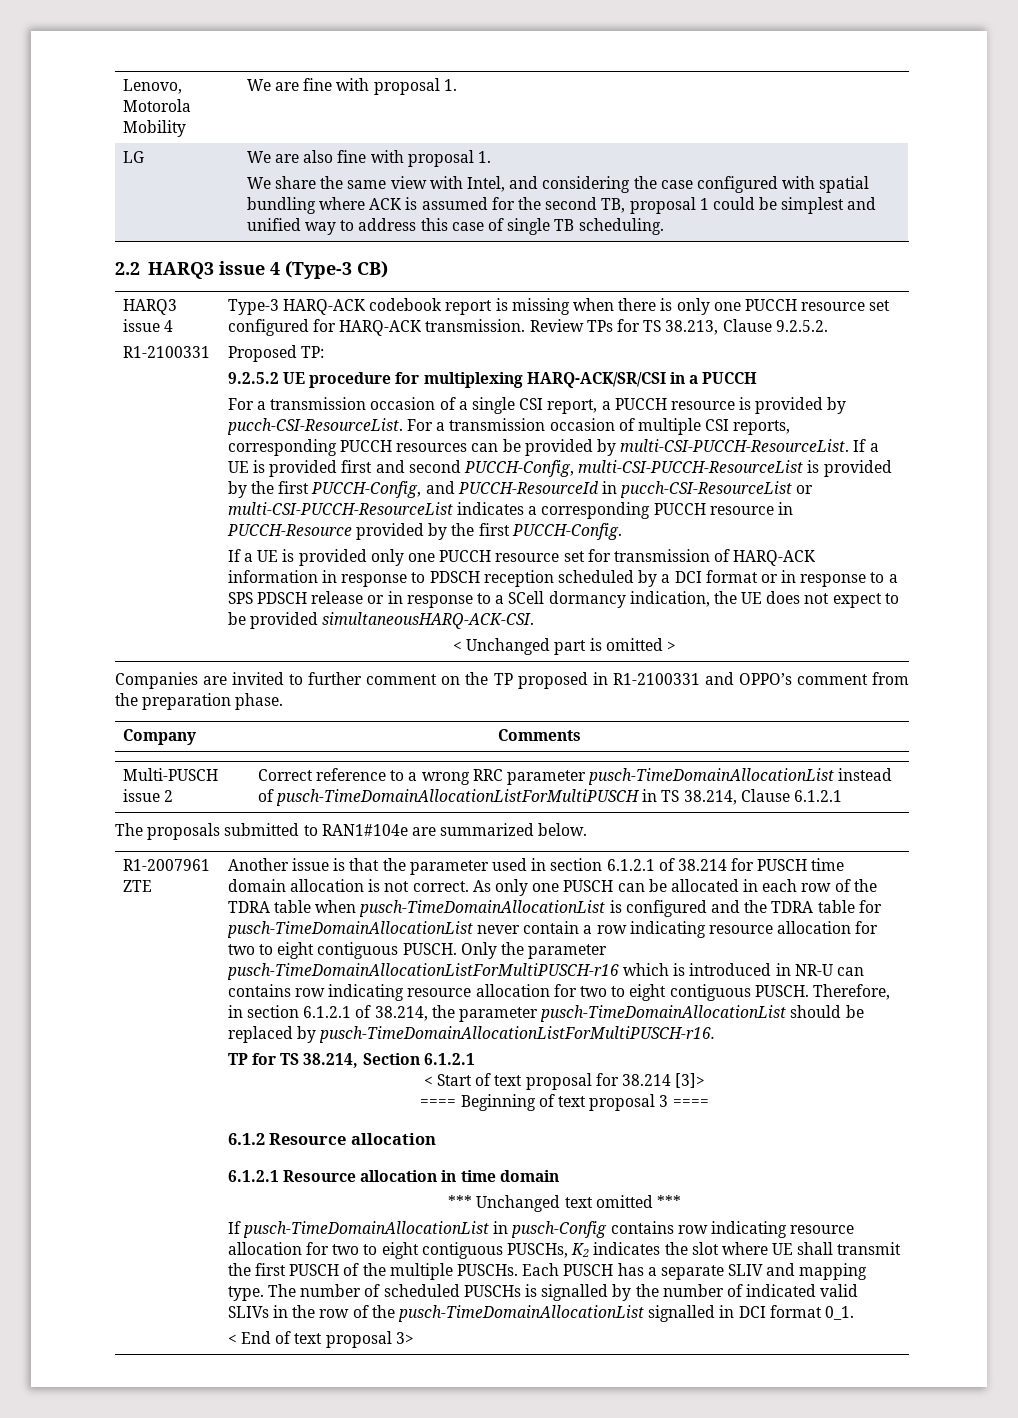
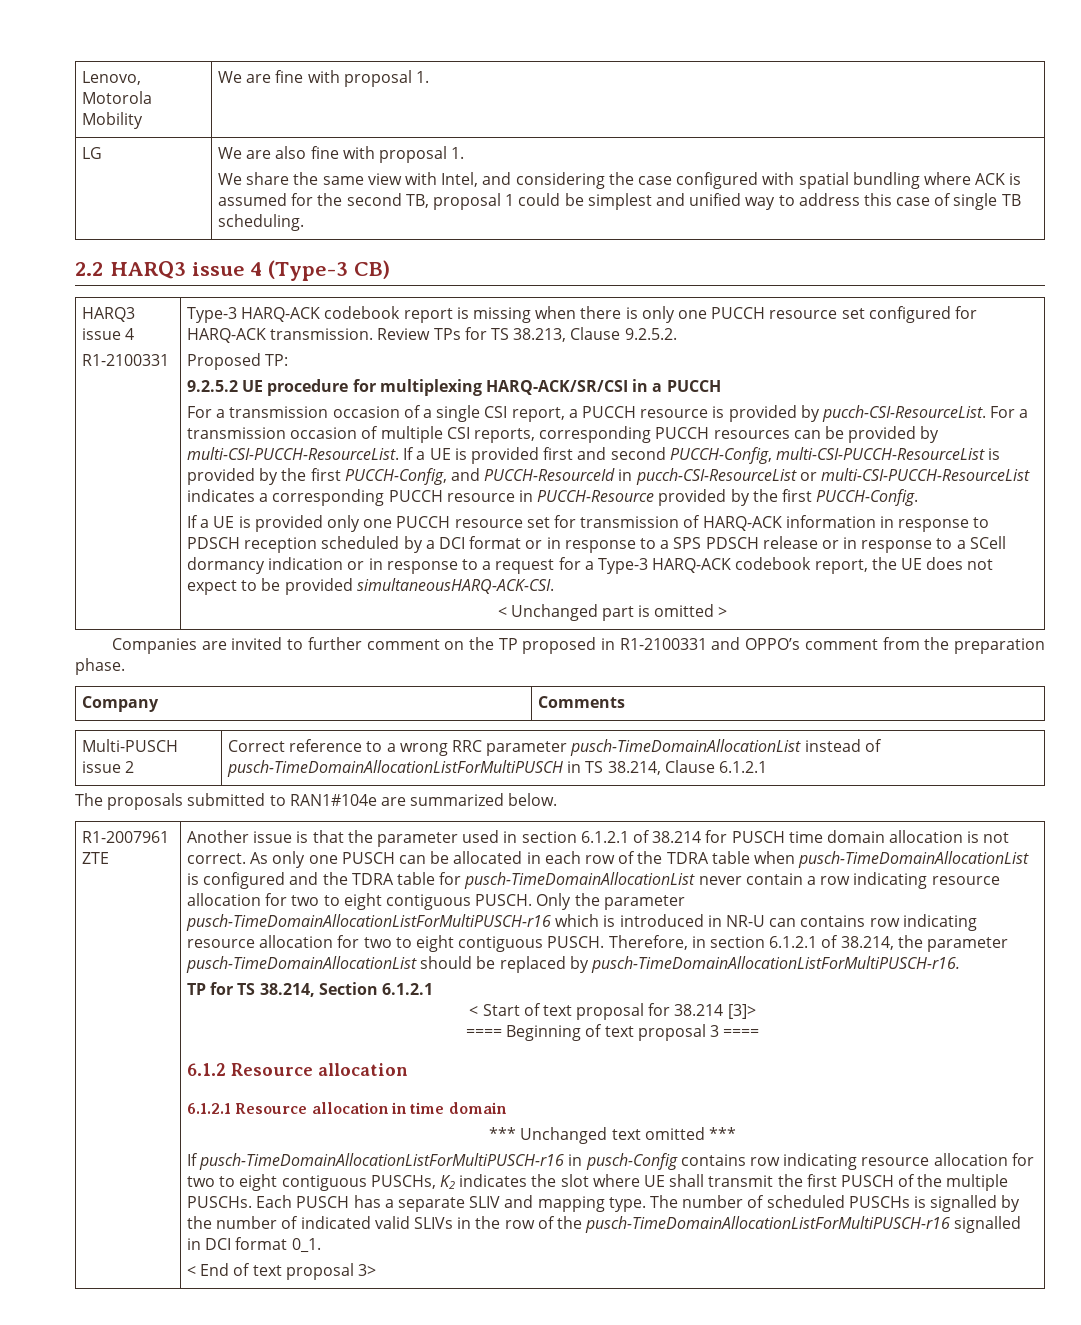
[629,591,710,607] indication, -> [268,557,868,574] indication or in response to a request for a Type-3 HARQ-ACK codebook report,
[243,1221,490,1238] pusch-TimeDomainAllocationList -> [199,1153,565,1170] pusch-TimeDomainAllocationListForMultiPUSCH-r16
[397,1305,644,1322] pusch-TimeDomainAllocationList -> [585,1216,951,1233] pusch-TimeDomainAllocationListForMultiPUSCH-r16

